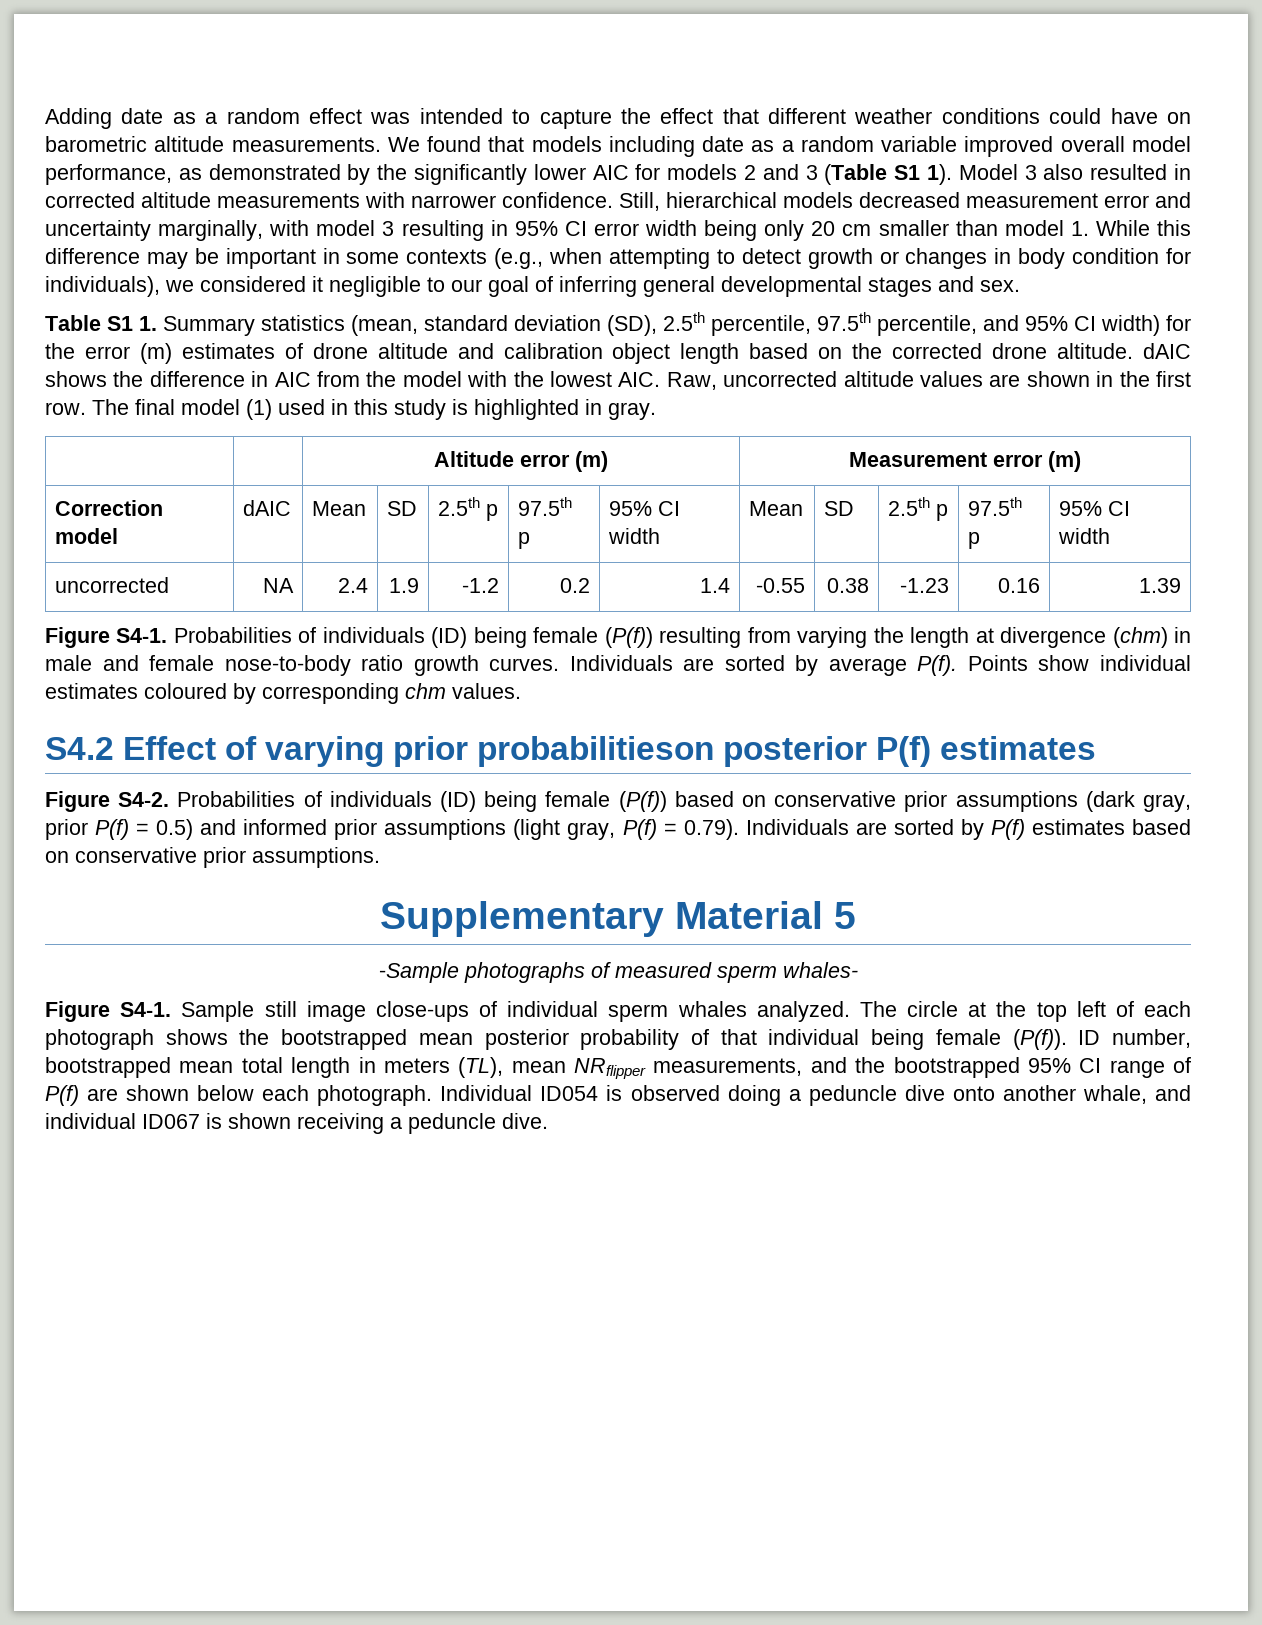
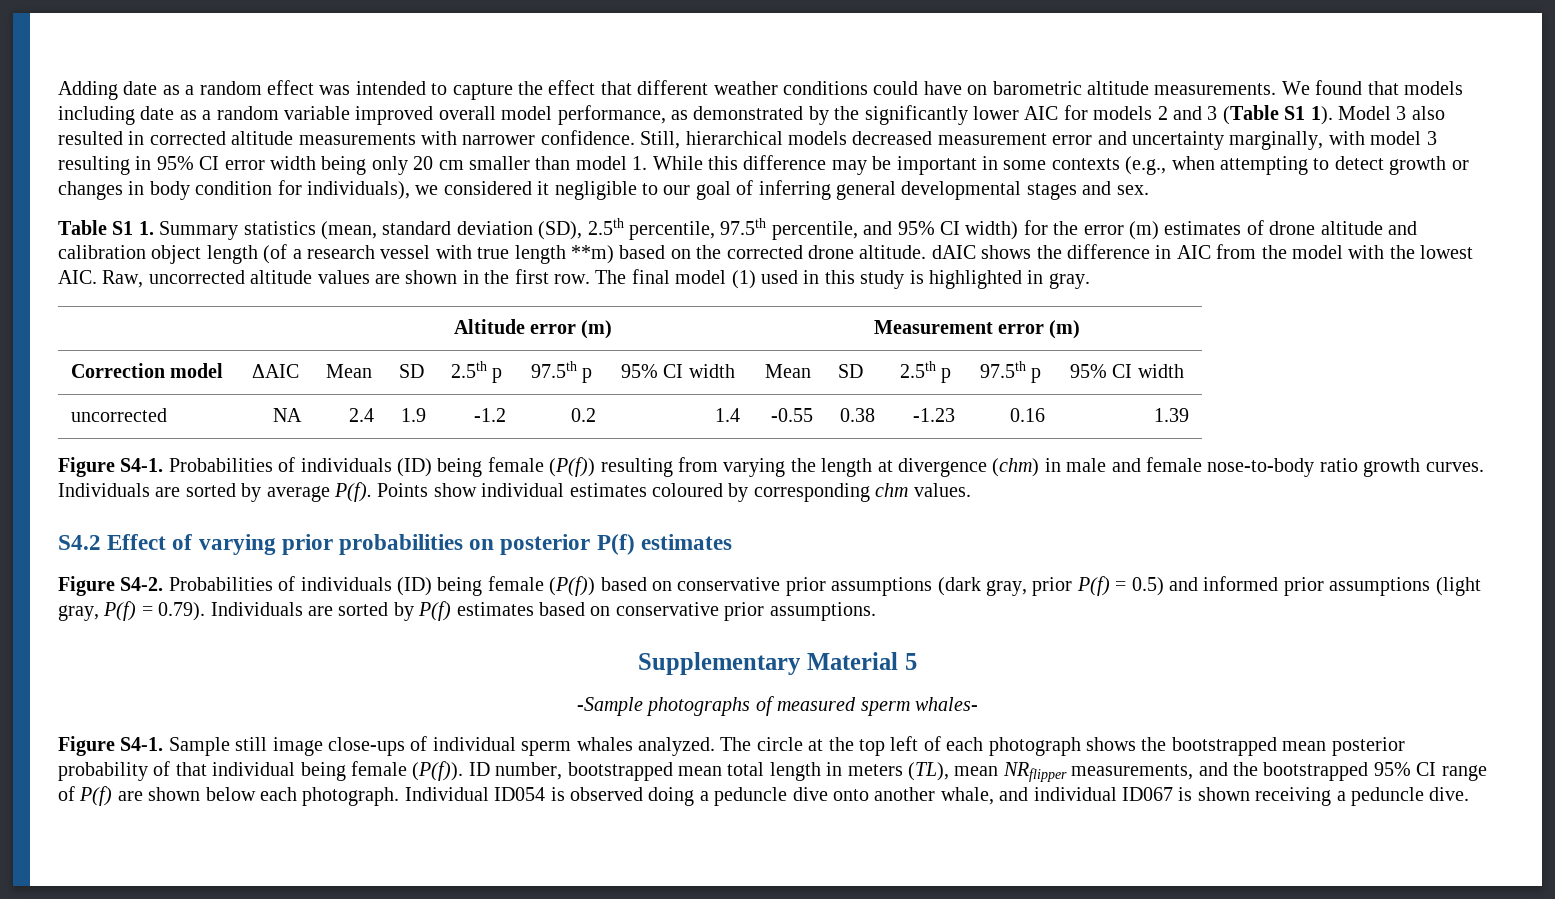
(740, 353) none -> [263,244,614,264] (of a research vessel with true length **m)
[243,500,292,516] dAIC -> [252,364,300,378] ΔAIC
[477,736,715,767] probabilitieson -> [339,534,495,555] probabilities on

